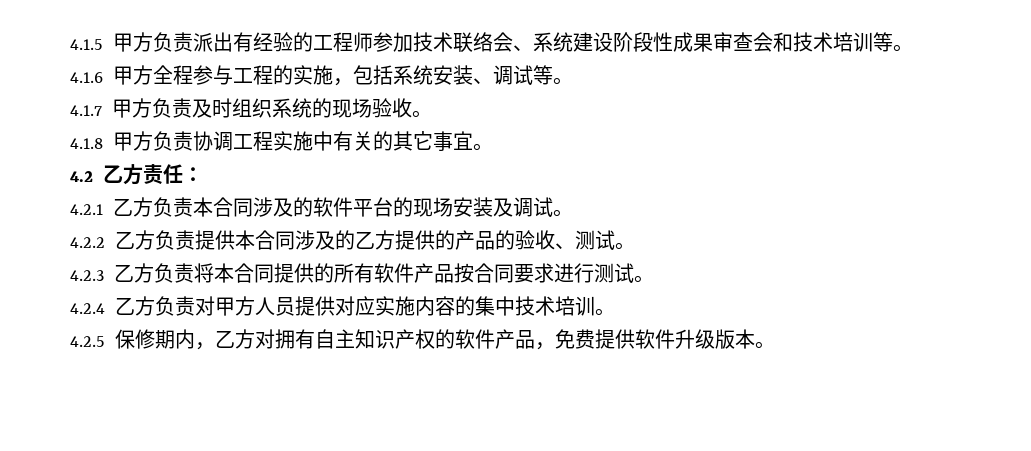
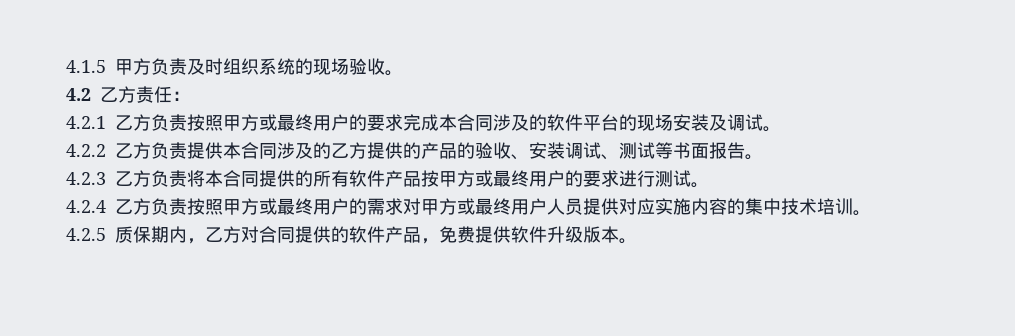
[193,32,913,53] [70,65,573,86] [70,98,192,118] 派出有经验的工程师参加技术联络会、系统建设阶段性成果审查会和技术培训等。 // 4.1.6甲方全程参与工程的实施，包括系统安装、调试等。 // 4.1.7甲方负责 -> (187, 66) none
[70,131,493,151] // 4.1.8甲方负责协调工程实施中有关的其它事宜。 -> (403, 73) none
(193, 207) none -> [187,114,439,131] 按照甲方或最终用户的要求完成
[575,230,615,250] 测试 -> [529,142,745,160] 安装调试、测试等书面报告
[474,263,514,283] 合同 -> [439,170,583,187] 甲方或最终用户的
[195,296,255,316] 对甲方 -> [187,198,547,215] 按照甲方或最终用户的需求对甲方或最终用户
[115,329,155,349] 保修 -> [115,226,151,243] 质保
[275,329,435,349] 拥有自主知识产权 -> [259,226,331,243] 合同提供

